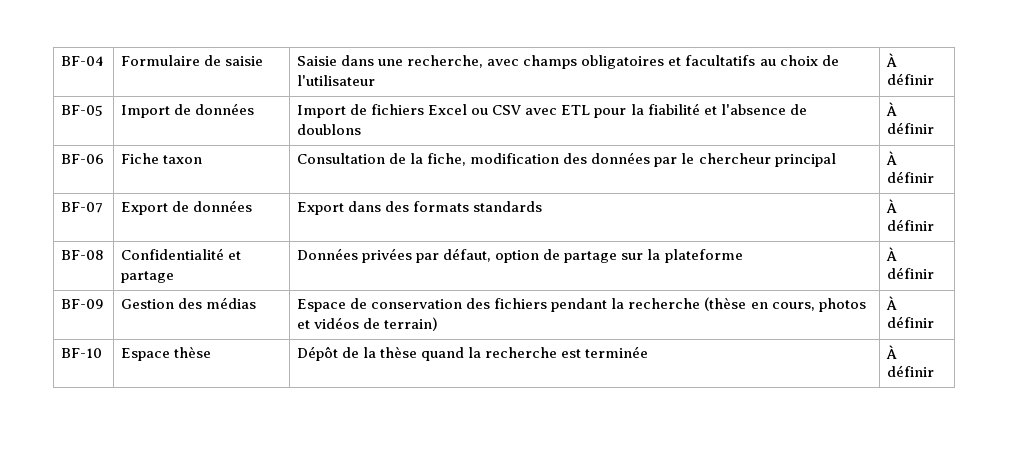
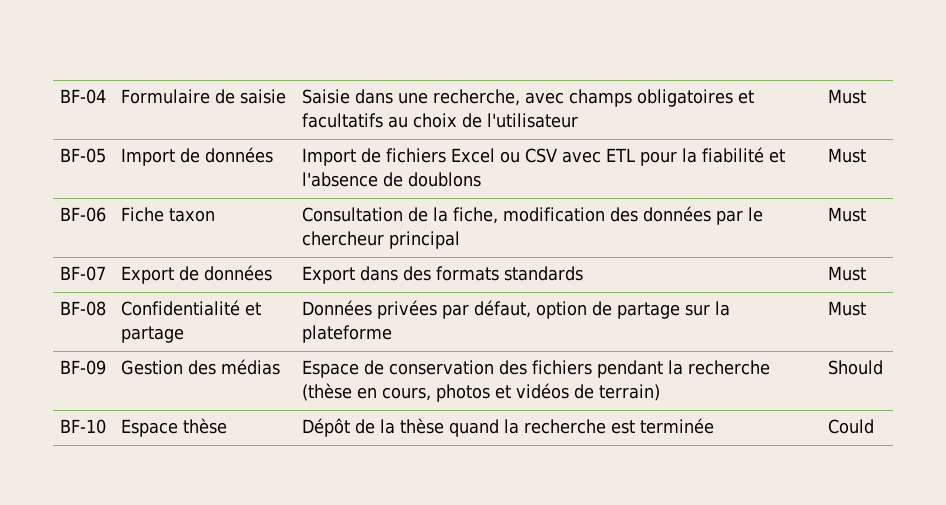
[886,53,898,67] [887,73,935,85] À définir -> [828,89,867,104] Must
[886,102,898,116] [887,122,935,134] À définir -> [828,148,867,163] Must
[886,151,898,165] [887,171,935,183] À définir -> [828,207,867,222] Must
[886,199,898,213] [887,219,935,231] À définir -> [828,266,867,281] Must
[886,247,898,261] [887,267,935,279] À définir -> [828,301,867,316] Must
[886,296,898,310] [887,316,935,328] À définir -> [828,360,884,375] Should
[886,345,898,359] [887,365,935,377] À définir -> [828,419,875,434] Could

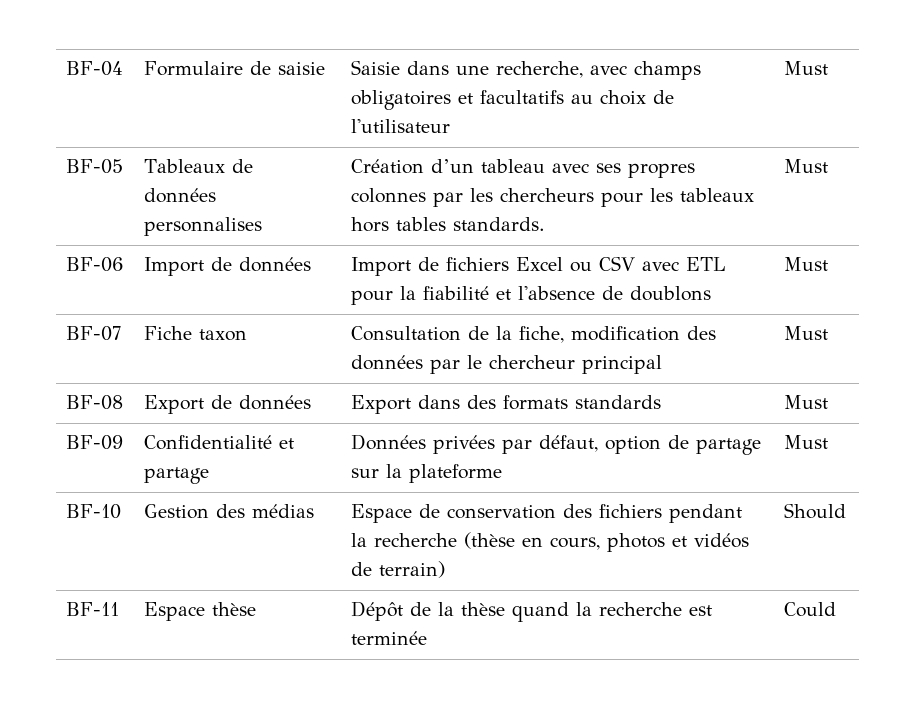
(107, 155) none -> [144,159,254,173] [144,188,217,203] [144,217,263,236] [351,159,696,178] [351,188,755,207] [351,217,546,232] [784,159,829,173] [66,257,124,272] | Tableaux de données personnalises | Création d’un tableau avec ses propres colonnes par les chercheurs pour les tableaux hors tables standards. | Must // BF-06
[60,207,107,222] BF-06 -> [66,326,122,341] BF-07
[60,266,107,281] BF-07 -> [66,395,124,410] BF-08
[60,301,107,316] BF-08 -> [66,435,124,450] BF-09
[60,360,107,375] BF-09 -> [66,504,122,519] BF-10
[60,419,107,434] BF-10 -> [66,602,120,616] BF-11

